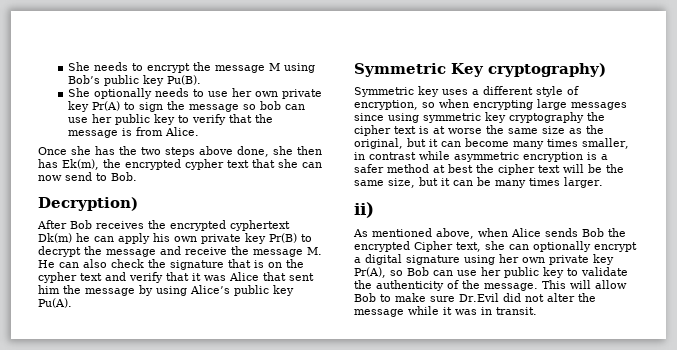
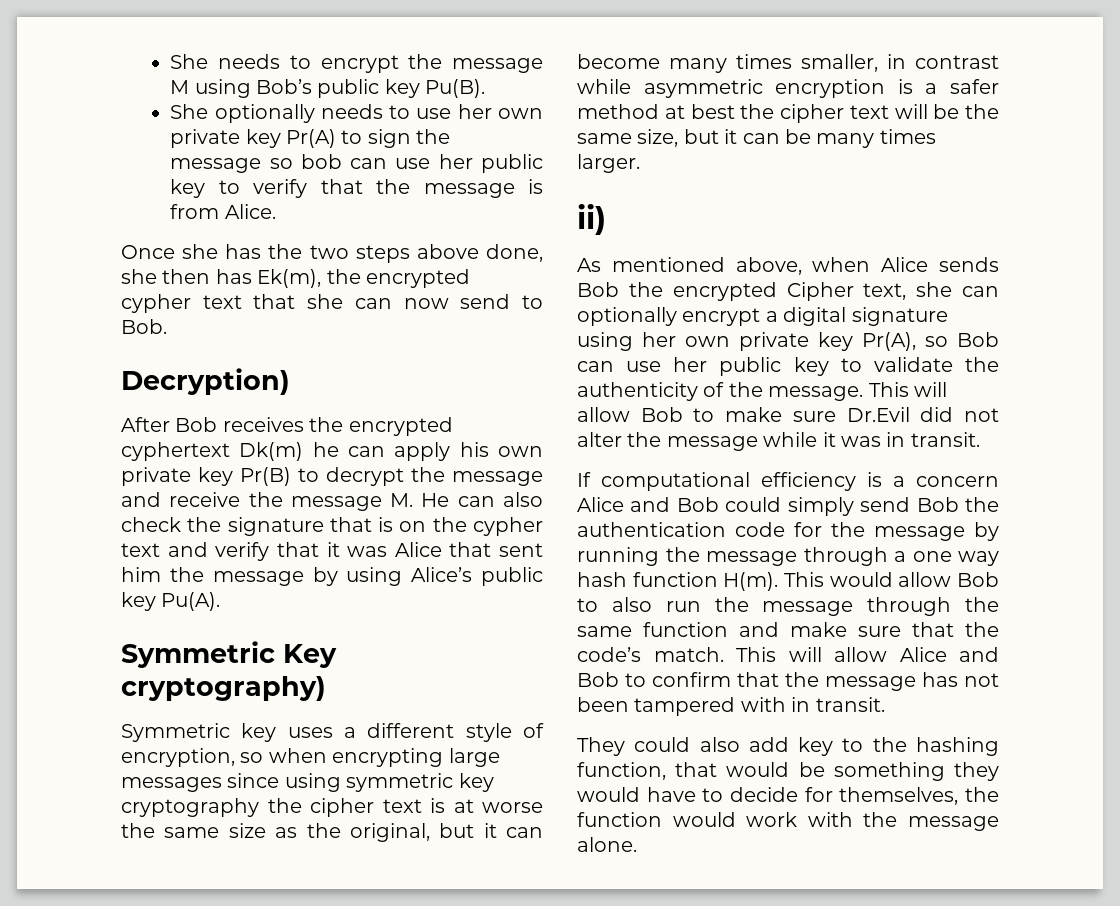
(537, 311) none -> [577,472,999,491] [577,497,999,516] [577,522,999,541] [577,547,999,566] [577,572,999,591] [577,597,999,616] [577,622,999,637] [577,647,999,662] [577,672,999,691] [577,697,885,716] [577,737,999,756] [577,762,999,781] [577,787,999,805] [577,812,999,831] [577,837,637,852] // If computational efficiency is a concern Alice and Bob could simply send Bob the authentication code for the message by running the message through a one way hash function H(m). This would allow Bob to also run the message through the same function and make sure that the code’s match. This will allow Alice and Bob to confirm that the message has not been tampered with in transit. // They could also add key to the hashing function, that would be something they would have to decide for themselves, the function would work with the message alone.

